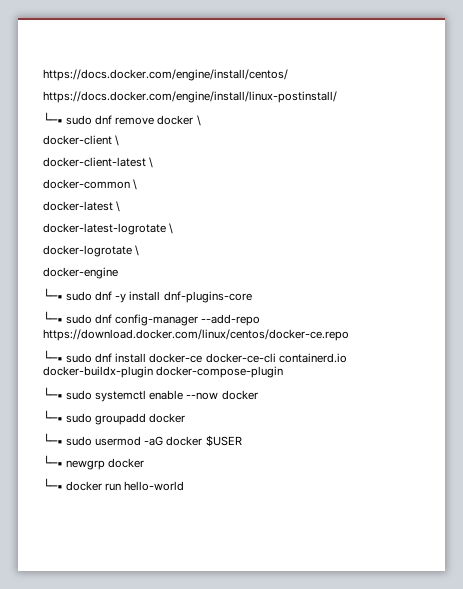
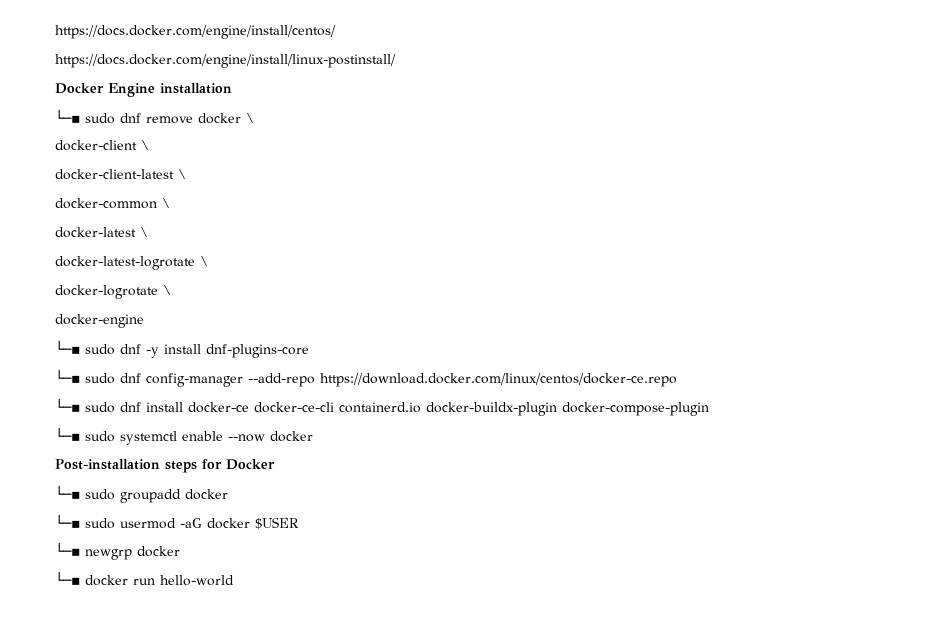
(337, 97) none -> [55,83,232,97] // Docker Engine installation
(258, 395) none -> [55,459,275,473] // Post-installation steps for Docker

